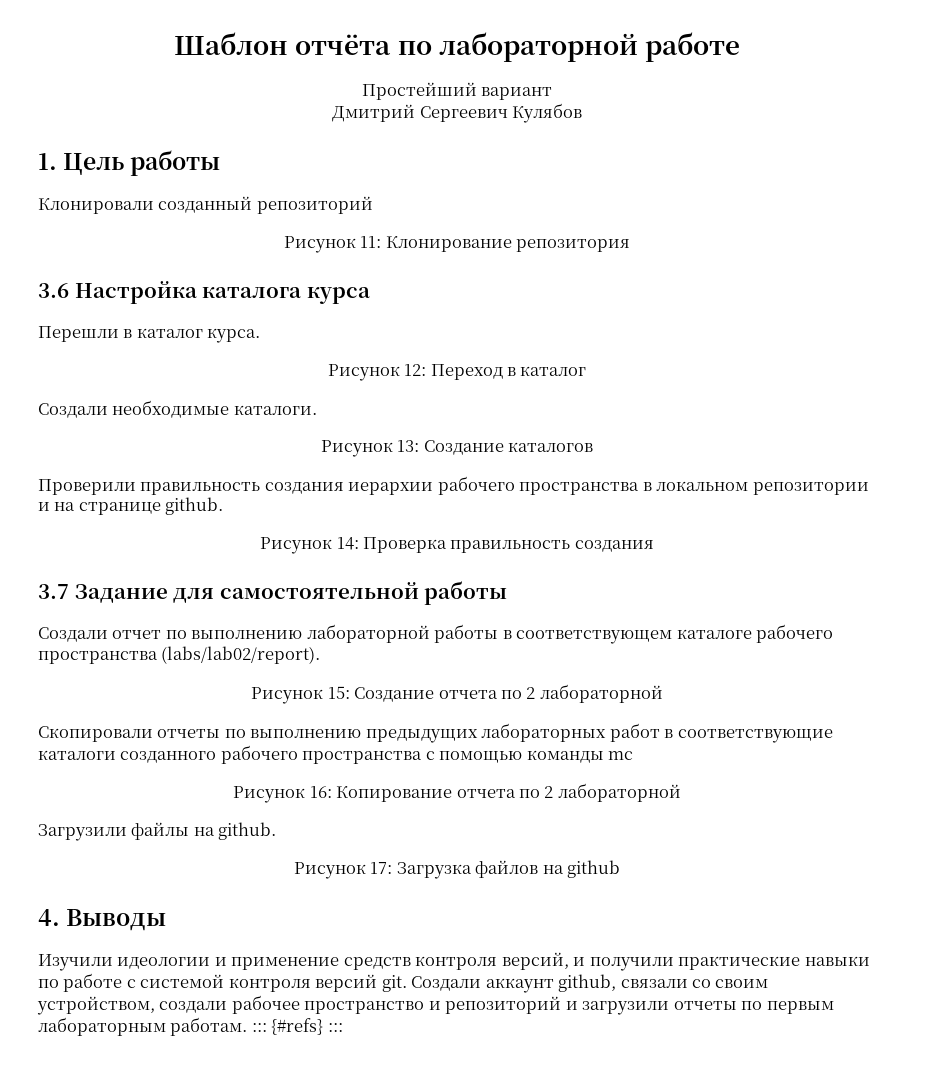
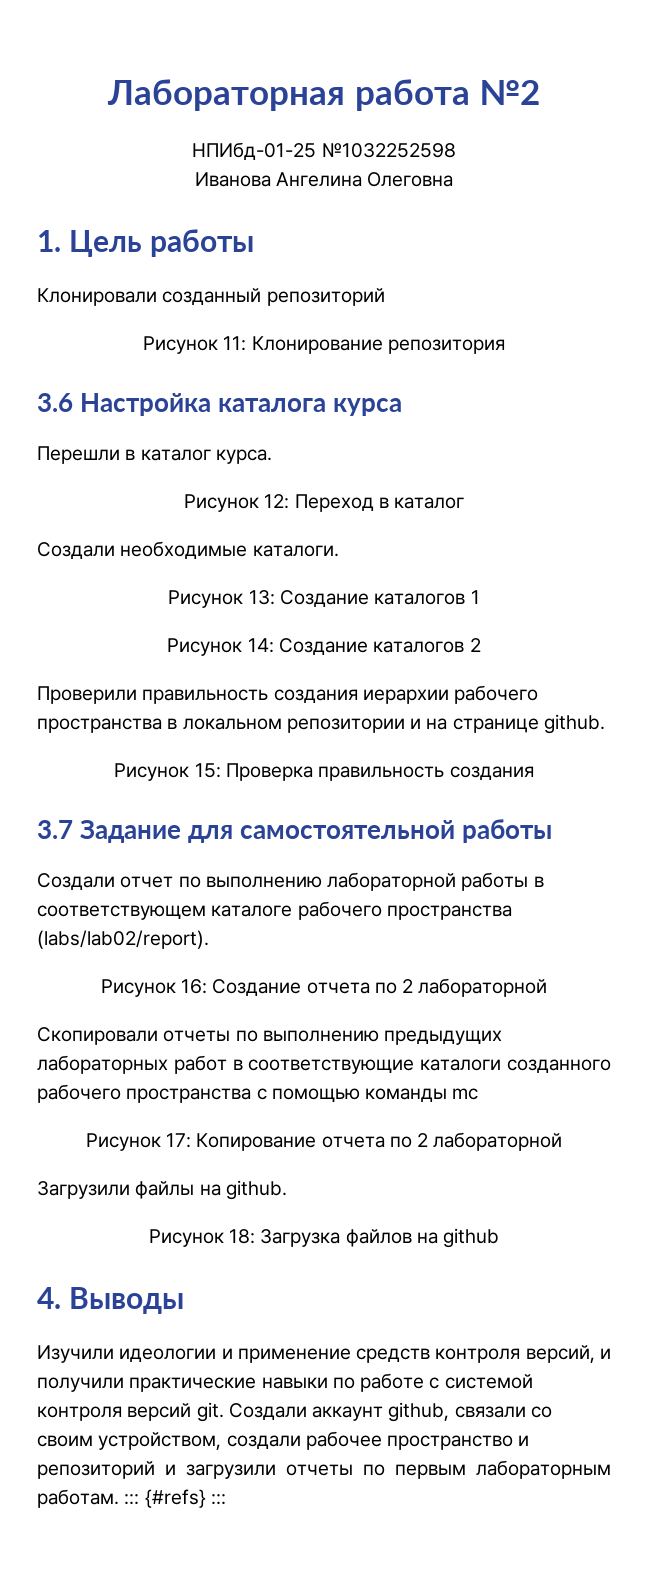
[174,32,740,62] [361,82,553,100] [332,103,582,123] Шаблон отчёта по лабораторной работе // Простейший вариант // Дмитрий Сергеевич Кулябов -> [107,79,540,111] [192,142,456,160] [194,172,454,187] Лабораторная работа №2 // НПИбд-01-25 №1032252598 // Иванова Ангелина Олеговна
(594, 447) none -> [470,590,480,604] [167,638,481,656] 1 // Рисунок 14: Создание каталогов 2
[336,537,359,550] 14: -> [194,763,221,778] 15:
[327,686,350,699] 15: -> [180,979,207,994] 16:
[309,786,332,798] 16: -> [165,1133,191,1148] 17:
[370,862,393,874] 17: -> [229,1229,256,1244] 18:

